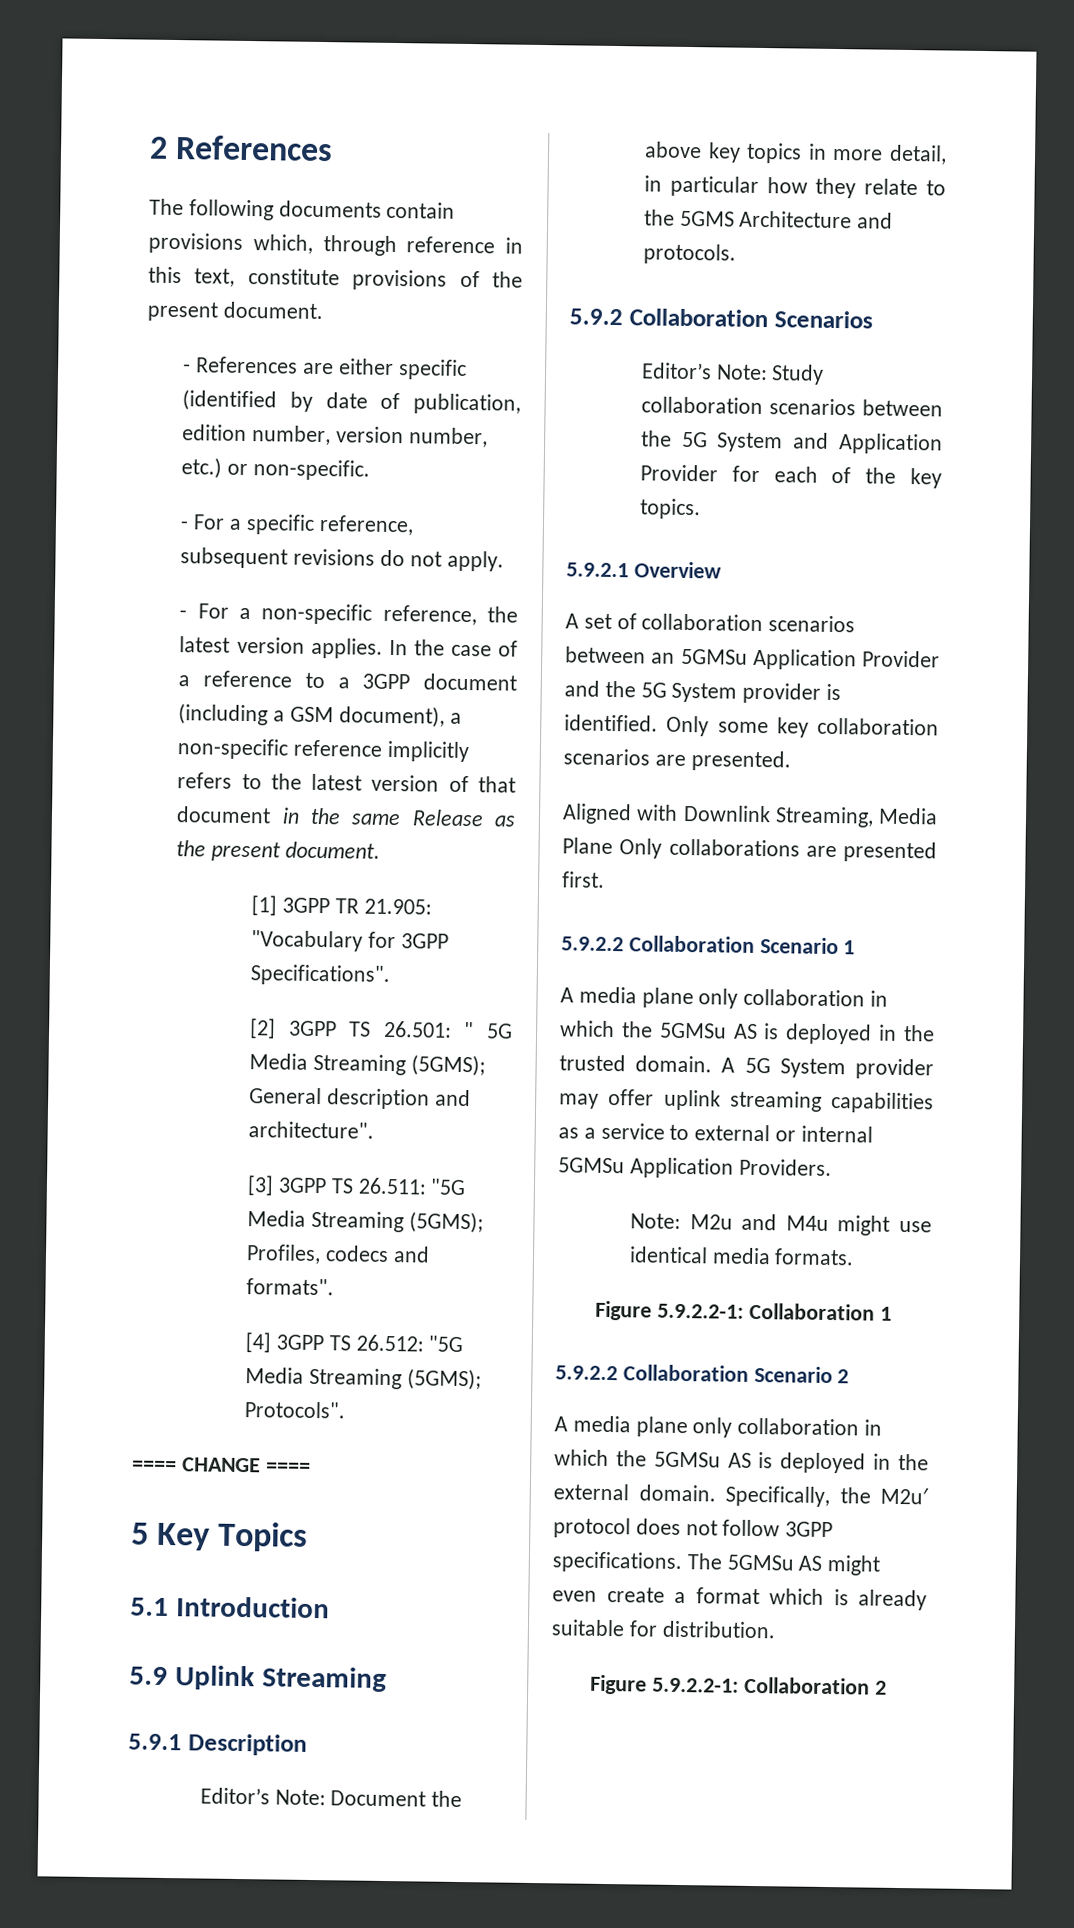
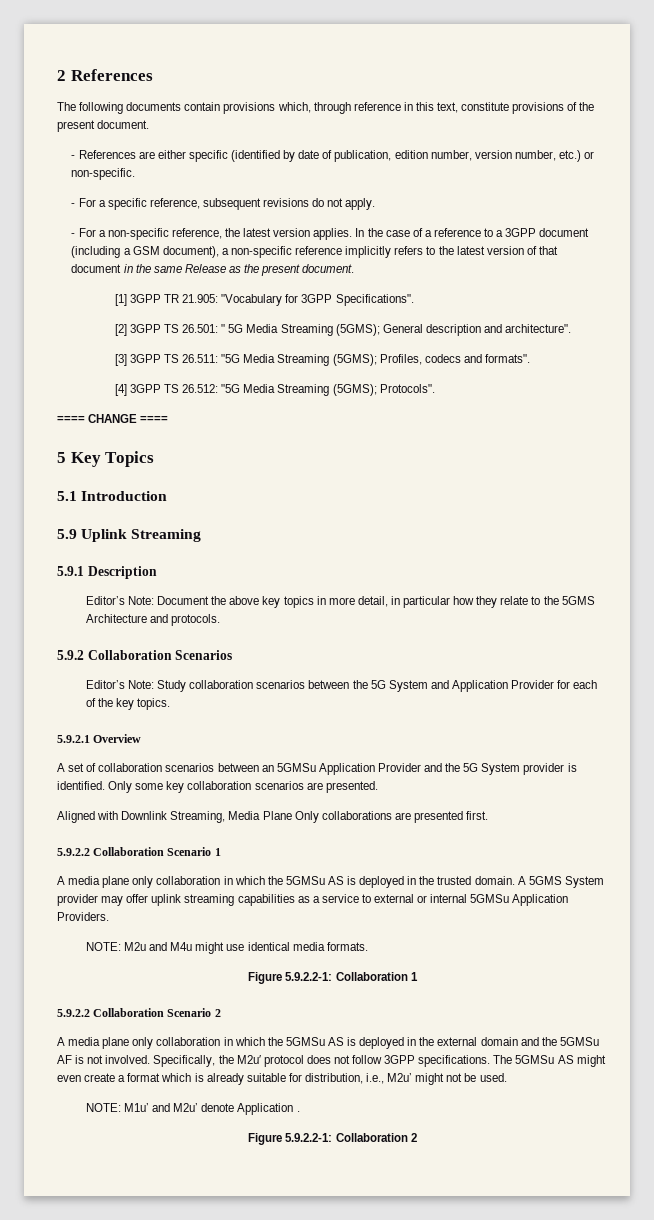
[744,1057,771,1074] 5G -> [528,876,562,885] 5GMS
[629,1213,681,1229] Note: -> [85,942,121,951] NOTE:
[638,1484,716,1502] domain. -> [480,1037,599,1046] [57,1055,151,1064] domain and the 5GMSu AF is not involved.
[661,1620,776,1639] distribution. -> [304,1073,507,1085] [85,1103,300,1115] distribution, i.e., M2u’ might not be used. // NOTE: M1u’ and M2u’ denote Application .

